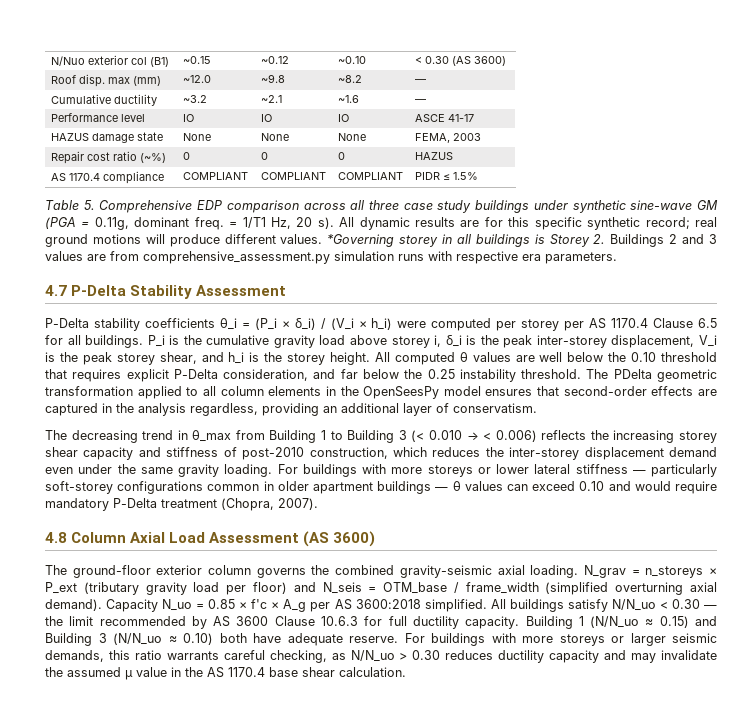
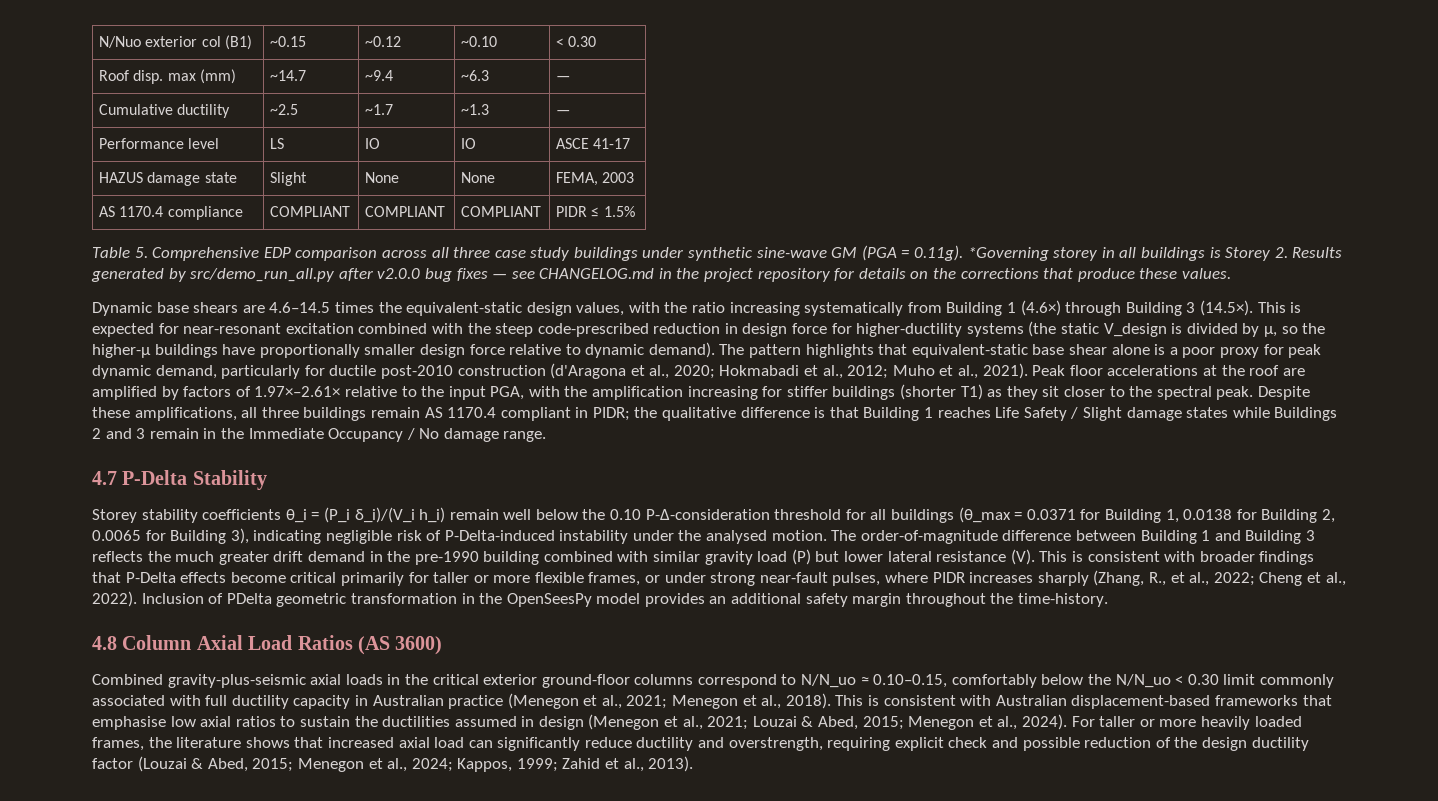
[451,56,506,66] (AS 3600) -> (597, 41) none
[182,75,211,83] [260,74,285,83] [337,75,362,83] ~12.0 | ~9.8 | ~8.2 -> [270,70,307,81] [365,70,394,81] [461,70,490,81] ~14.7 | ~9.4 | ~6.3
[182,95,207,103] [260,95,282,103] [337,95,359,103] ~3.2 | ~2.1 | ~1.6 -> [270,104,299,115] [365,104,394,115] [461,104,490,115] ~2.5 | ~1.7 | ~1.3
[182,114,194,122] IO -> [270,138,285,149] LS
[182,133,211,141] | None -> [270,172,308,186] | Slight
[50,151,166,164] [182,152,190,160] [260,152,268,160] [337,152,345,160] [414,152,453,160] // Repair cost ratio (~%) | 0 | 0 | 0 | HAZUS -> (635, 177) none
[94,217,718,230] [45,234,323,247] 0.11g, dominant freq. = 1/T1 Hz, 20 s). All dynamic results are for this specific synthetic record; real ground motions will produce different values. -> [914,245,964,261] 0.11g).
[610,234,717,247] [45,251,617,264] Buildings 2 and 3 values are from comprehensive_assessment.py simulation runs with respective era parameters. -> [1292,247,1343,258] [91,268,1231,282] [92,300,1302,316] [92,321,1326,337] [92,342,1322,358] [92,363,1305,379] [92,384,1310,400] [92,407,1338,421] [92,428,547,442] Results generated by src/demo_run_all.py after v2.0.0 bug fixes — see CHANGELOG.md in the project repository for details on the corrections that produce these values. // Dynamic base shears are 4.6–14.5 times the equivalent-static design values, with the ratio increasing systematically from Building 1 (4.6×) through Building 3 (14.5×). This is expected for near-resonant excitation combined with the steep code-prescribed reduction in design force for higher-ductility systems (the static V_design is divided by μ, so the higher-μ buildings have proportionally smaller design force relative to dynamic demand). The pattern highlights that equivalent-static base shear alone is a poor proxy for peak dynamic demand, particularly for ductile post-2010 construction (d'Aragona et al., 2020; Hokmabadi et al., 2012; Muho et al., 2021). Peak floor accelerations at the roof are amplified by factors of 1.97×–2.61× relative to the input PGA, with the amplification increasing for stiffer buildings (shorter T1) as they sit closer to the spectral peak. Despite these amplifications, all three buildings remain AS 1170.4 compliant in PIDR; the qualitative difference is that Building 1 reaches Life Safety / Slight damage states while Buildings 2 and 3 remain in the Immediate Occupancy / No damage range.
[196,285,287,296] [45,318,89,328] Assessment // P-Delta -> [92,509,137,523] // Storey
[281,318,718,331] [45,335,717,348] [45,352,717,365] [45,369,718,382] [45,386,717,399] [45,403,537,416] [45,430,717,443] [45,447,717,460] [45,464,717,477] [45,481,717,494] [45,498,318,511] × δ_i) / (V_i × h_i) were computed per storey per AS 1170.4 Clause 6.5 for all buildings. P_i is the cumulative gravity load above storey i, δ_i is the peak inter-storey displacement, V_i is the peak storey shear, and h_i is the storey height. All computed θ values are well below the 0.10 threshold that requires explicit P-Delta consideration, and far below the 0.25 instability threshold. The PDelta geometric transformation applied to all column elements in the OpenSeesPy model ensures that second-order effects are captured in the analysis regardless, providing an additional layer of conservatism. // The decreasing trend in θ_max from Building 1 to Building 3 (< 0.010 → < 0.006) reflects the increasing storey shear capacity and stiffness of post-2010 construction, which reduces the inter-storey displacement demand even under the same gravity loading. For buildings with more storeys or lower lateral stiffness — particularly soft-storey configurations common in older apartment buildings — θ values can exceed 0.10 and would require mandatory P-Delta treatment (Chopra, 2007). -> [354,507,1335,523] [92,528,1315,544] [92,549,1315,565] [92,570,1346,586] [92,591,1109,607] δ_i)/(V_i h_i) remain well below the 0.10 P-Δ-consideration threshold for all buildings (θ_max = 0.0371 for Building 1, 0.0138 for Building 2, 0.0065 for Building 3), indicating negligible risk of P-Delta-induced instability under the analysed motion. The order-of-magnitude difference between Building 1 and Building 3 reflects the much greater drift demand in the pre-1990 building combined with similar gravity load (P) but lower lateral resistance (V). This is consistent with broader findings that P-Delta effects become critical primarily for taller or more flexible frames, or under strong near-fault pulses, where PIDR increases sharply (Zhang, R., et al., 2022; Cheng et al., 2022). Inclusion of PDelta geometric transformation in the OpenSeesPy model provides an additional safety margin throughout the time-history.
[209,531,376,547] [45,565,717,578] [45,582,717,595] [45,599,717,612] [45,616,717,629] [45,633,717,646] [45,650,717,663] [45,667,406,680] Assessment (AS 3600) // The ground-floor exterior column governs the combined gravity-seismic axial loading. N_grav = n_storeys × P_ext (tributary gravity load per floor) and N_seis = OTM_base / frame_width (simplified overturning axial demand). Capacity N_uo = 0.85 × f'c × A_g per AS 3600:2018 simplified. All buildings satisfy N/N_uo < 0.30 — the limit recommended by AS 3600 Clause 10.6.3 for full ductility capacity. Building 1 (N/N_uo ≈ 0.15) and Building 3 (N/N_uo ≈ 0.10) both have adequate reserve. For buildings with more storeys or larger seismic demands, this ratio warrants careful checking, as N/N_uo > 0.30 reduces ductility capacity and may invalidate the assumed μ value in the AS 1170.4 base shear calculation. -> [297,635,443,655] [92,674,1334,688] [92,693,1332,709] [92,714,1302,730] [92,737,1309,751] [92,756,694,772] Ratios (AS 3600) // Combined gravity-plus-seismic axial loads in the critical exterior ground-floor columns correspond to N/N_uo ≈ 0.10–0.15, comfortably below the N/N_uo < 0.30 limit commonly associated with full ductility capacity in Australian practice (Menegon et al., 2021; Menegon et al., 2018). This is consistent with Australian displacement-based frameworks that emphasise low axial ratios to sustain the ductilities assumed in design (Menegon et al., 2021; Louzai & Abed, 2015; Menegon et al., 2024). For taller or more heavily loaded frames, the literature shows that increased axial load can significantly reduce ductility and overstrength, requiring explicit check and possible reduction of the design ductility factor (Louzai & Abed, 2015; Menegon et al., 2024; Kappos, 1999; Zahid et al., 2013).

